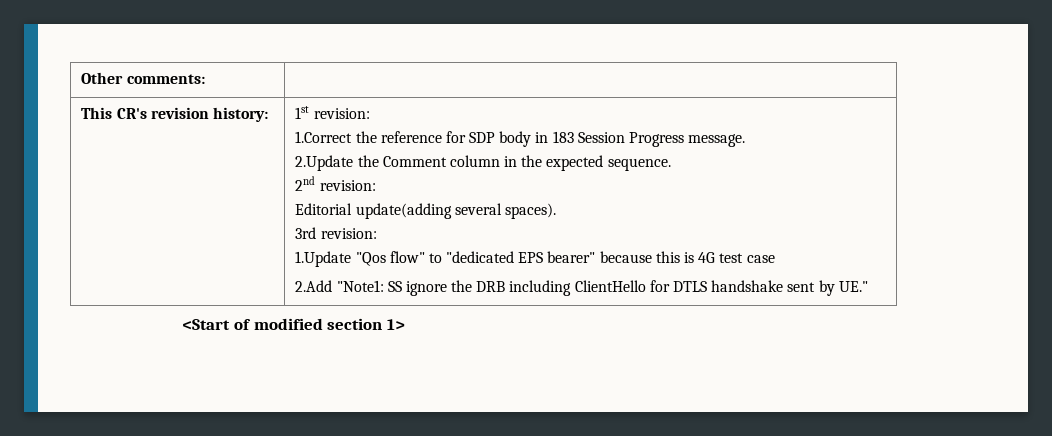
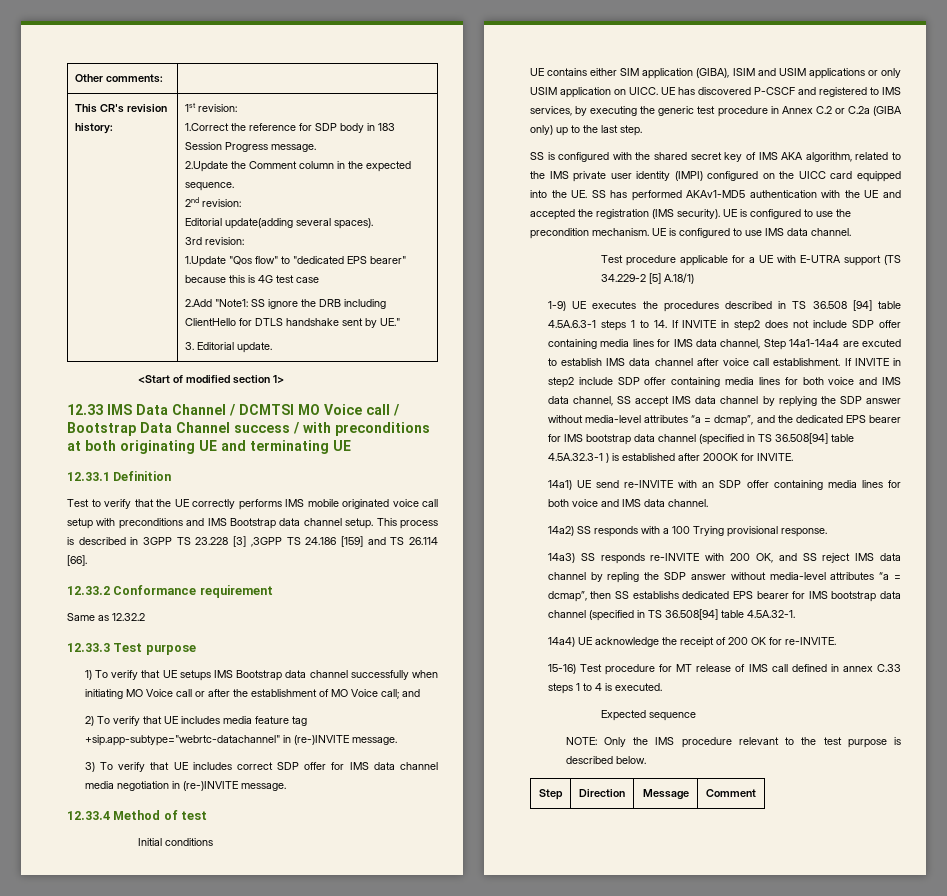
(868, 286) none -> [185,342,273,353] // 3. Editorial update.
(405, 324) none -> [67,404,400,416] [67,422,430,436] [67,440,351,454] [67,471,172,481] [67,499,438,510] [67,518,438,529] [67,536,438,547] [67,555,87,566] [67,585,273,598] [67,613,145,621] [67,643,196,655] [84,670,439,681] [84,689,420,699] [84,716,307,726] [84,735,397,746] [84,762,438,772] [84,781,286,791] [67,810,208,820] [138,838,214,846] [530,68,901,79] [530,87,901,98] [530,106,902,117] [530,125,642,136] [530,152,901,162] [530,171,901,182] [530,190,901,201] [530,209,851,220] [530,228,851,239] [601,255,901,266] [601,273,695,284] [547,300,901,312] [547,320,901,331] [547,339,901,350] [547,358,901,366] [547,377,902,388] [547,396,901,407] [547,415,901,426] [547,433,854,445] [547,453,793,463] [547,480,901,490] [547,499,708,507] [547,526,827,537] [547,553,902,564] [547,572,901,583] [547,591,901,602] [547,609,795,621] [547,637,836,648] [547,664,901,675] [547,683,662,694] [601,710,697,721] [565,737,901,748] [565,756,646,764] [539,789,563,800] [579,789,625,797] [642,789,689,800] [706,789,756,797] // 12.33 IMS Data Channel / DCMTSI MO Voice call / Bootstrap Data Channel success / with preconditions at both originating UE and terminating UE // 12.33.1 Definition // Test to verify that the UE correctly performs IMS mobile originated voice call setup with preconditions and IMS Bootstrap data channel setup. This process is described in 3GPP TS 23.228 [3] ,3GPP TS 24.186 [159] and TS 26.114 [66]. // 12.33.2 Conformance requirement // Same as 12.32.2 // 12.33.3 Test purpose // 1) To verify that UE setups IMS Bootstrap data channel successfully when initiating MO Voice call or after the establishment of MO Voice call; and // 2) To verify that UE includes media feature tag +sip.app-subtype="webrtc-datachannel" in (re-)INVITE message. // 3) To verify that UE includes correct SDP offer for IMS data channel media negotiation in (re-)INVITE message. // 12.33.4 Method of test // Initial conditions // UE contains either SIM application (GIBA), ISIM and USIM applications or only USIM application on UICC. UE has discovered P-CSCF and registered to IMS services, by executing the generic test procedure in Annex C.2 or C.2a (GIBA only) up to the last step. // SS is configured with the shared secret key of IMS AKA algorithm, related to the IMS private user identity (IMPI) configured on the UICC card equipped into the UE. SS has performed AKAv1-MD5 authentication with the UE and accepted the registration (IMS security). UE is configured to use the precondition mechanism. UE is configured to use IMS data channel. // Test procedure applicable for a UE with E-UTRA support (TS 34.229-2 [5] A.18/1) // 1-9) UE executes the procedures described in TS 36.508 [94] table 4.5A.6.3-1 steps 1 to 14. If INVITE in step2 does not include SDP offer containing media lines for IMS data channel, Step 14a1-14a4 are excuted to establish IMS data channel after voice call establishment. If INVITE in step2 include SDP offer containing media lines for both voice and IMS data channel, SS accept IMS data channel by replying the SDP answer without media-level attributes “a = dcmap”, and the dedicated EPS bearer for IMS bootstrap data channel (specified in TS 36.508[94] table 4.5A.32.3-1 ) is established after 200OK for INVITE. // 14a1) UE send re-INVITE with an SDP offer containing media lines for both voice and IMS data channel. // 14a2) SS responds with a 100 Trying provisional response. // 14a3) SS responds re-INVITE with 200 OK, and SS reject IMS data channel by repling the SDP answer without media-level attributes “a = dcmap”, then SS establishs dedicated EPS bearer for IMS bootstrap data channel (specified in TS 36.508[94] table 4.5A.32-1. // 14a4) UE acknowledge the receipt of 200 OK for re-INVITE. // 15-16) Test procedure for MT release of IMS call defined in annex C.33 steps 1 to 4 is executed. // Expected sequence // NOTE: Only the IMS procedure relevant to the test purpose is described below. // Step | Direction | Message | Comment

